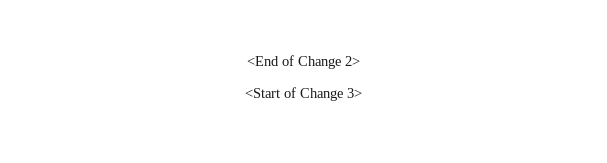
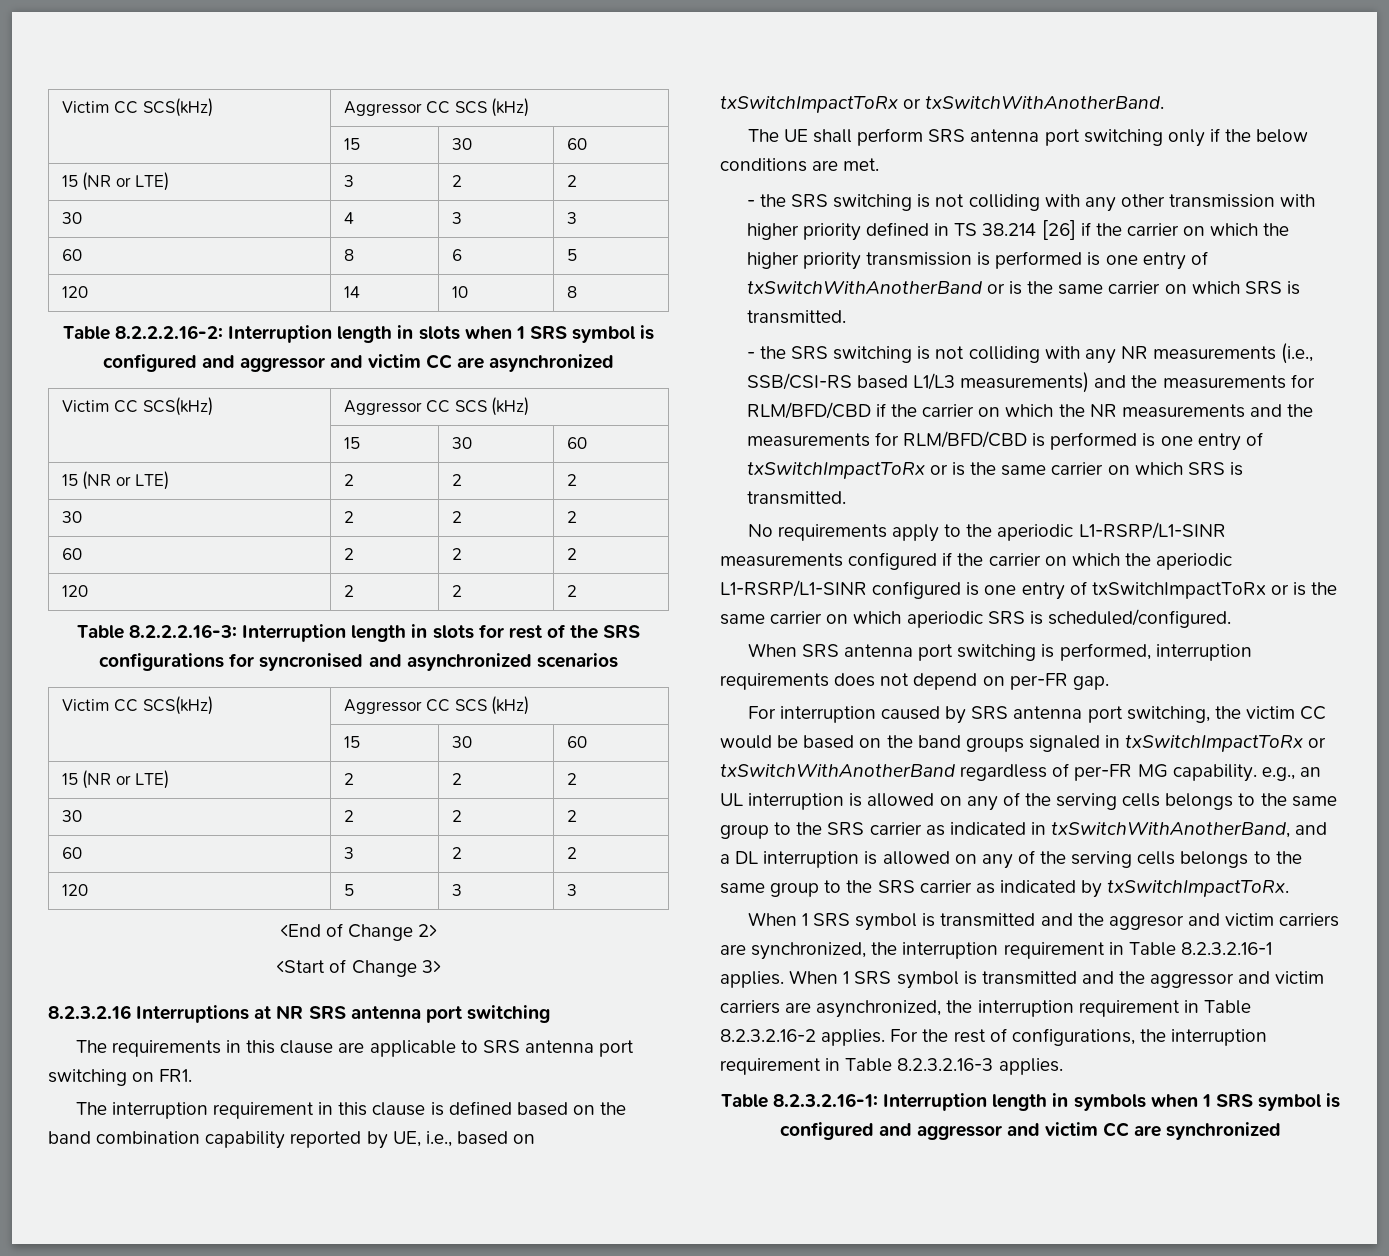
(247, 61) none -> [61,98,213,117] [343,98,530,117] [343,138,360,150] [451,138,472,150] [566,138,587,150] [61,172,170,191] [343,175,354,187] [451,175,462,187] [566,175,577,187] [61,212,82,224] [343,212,354,224] [451,212,462,224] [566,212,577,224] [61,249,82,261] [343,249,354,261] [451,249,462,261] [566,249,577,261] [61,286,88,298] [343,286,360,298] [451,286,468,298] [566,286,577,298] [62,325,655,343] [102,354,615,372] [61,397,213,416] [343,397,530,416] [343,437,360,449] [451,437,472,449] [566,437,587,449] [61,471,170,490] [343,474,354,486] [451,474,462,486] [566,474,577,486] [61,511,82,523] [343,511,354,523] [451,511,462,523] [566,511,577,523] [61,548,82,560] [343,548,354,560] [451,548,462,560] [566,548,577,560] [61,585,88,597] [343,585,354,597] [451,585,462,597] [566,585,577,597] [76,624,641,642] [99,653,618,671] [61,696,213,715] [343,696,530,715] [343,736,360,748] [451,736,472,748] [566,736,587,748] [61,770,170,789] [343,773,354,785] [451,773,462,785] [566,773,577,785] [61,810,82,822] [343,810,354,822] [451,810,462,822] [566,810,577,822] [61,847,82,859] [343,847,354,859] [451,847,462,859] [566,847,577,859] [61,884,88,896] [343,884,354,896] [451,884,462,896] [566,884,577,896] Victim CC SCS(kHz) | Aggressor CC SCS (kHz) // | 15 | 30 | 60 // 15 (NR or LTE) | 3 | 2 | 2 // 30 | 4 | 3 | 3 // 60 | 8 | 6 | 5 // 120 | 14 | 10 | 8 // Table 8.2.2.2.16-2: Interruption length in slots when 1 SRS symbol is configured and aggressor and victim CC are asynchronized // Victim CC SCS(kHz) | Aggressor CC SCS (kHz) // | 15 | 30 | 60 // 15 (NR or LTE) | 2 | 2 | 2 // 30 | 2 | 2 | 2 // 60 | 2 | 2 | 2 // 120 | 2 | 2 | 2 // Table 8.2.2.2.16-3: Interruption length in slots for rest of the SRS configurations for syncronised and asynchronized scenarios // Victim CC SCS(kHz) | Aggressor CC SCS (kHz) // | 15 | 30 | 60 // 15 (NR or LTE) | 2 | 2 | 2 // 30 | 2 | 2 | 2 // 60 | 3 | 2 | 2 // 120 | 5 | 3 | 3 //
(362, 93) none -> [48,1005,550,1023] [75,1040,635,1057] [48,1069,193,1086] [75,1101,627,1119] [48,1131,536,1149] [720,96,1165,113] [747,128,1309,147] [720,158,880,172] [746,194,1316,212] [746,220,1290,241] [746,251,1208,270] [746,281,1300,295] [746,310,846,324] [746,343,1314,364] [746,372,1315,393] [746,402,1314,419] [746,431,1263,451] [746,462,1243,479] [746,491,846,505] [747,522,1226,542] [720,552,1233,570] [720,580,1338,600] [720,609,1231,628] [747,643,1252,661] [720,673,1109,690] [747,706,1327,724] [720,735,1327,752] [720,763,1321,782] [720,792,1337,811] [720,822,1328,839] [720,850,1302,869] [720,880,1290,898] [747,912,1340,931] [720,942,1272,960] [720,970,1325,989] [720,1000,1251,1018] [720,1028,1268,1046] [720,1058,1063,1075] [720,1093,1341,1111] [779,1122,1282,1140] // 8.2.3.2.16 Interruptions at NR SRS antenna port switching // The requirements in this clause are applicable to SRS antenna port switching on FR1. // The interruption requirement in this clause is defined based on the band combination capability reported by UE, i.e., based on txSwitchImpactToRx or txSwitchWithAnotherBand. // The UE shall perform SRS antenna port switching only if the below conditions are met. // - the SRS switching is not colliding with any other transmission with higher priority defined in TS 38.214 [26] if the carrier on which the higher priority transmission is performed is one entry of txSwitchWithAnotherBand or is the same carrier on which SRS is transmitted. // - the SRS switching is not colliding with any NR measurements (i.e., SSB/CSI-RS based L1/L3 measurements) and the measurements for RLM/BFD/CBD if the carrier on which the NR measurements and the measurements for RLM/BFD/CBD is performed is one entry of txSwitchImpactToRx or is the same carrier on which SRS is transmitted. // No requirements apply to the aperiodic L1-RSRP/L1-SINR measurements configured if the carrier on which the aperiodic L1-RSRP/L1-SINR configured is one entry of txSwitchImpactToRx or is the same carrier on which aperiodic SRS is scheduled/configured. // When SRS antenna port switching is performed, interruption requirements does not depend on per-FR gap. // For interruption caused by SRS antenna port switching, the victim CC would be based on the band groups signaled in txSwitchImpactToRx or txSwitchWithAnotherBand regardless of per-FR MG capability. e.g., an UL interruption is allowed on any of the serving cells belongs to the same group to the SRS carrier as indicated in txSwitchWithAnotherBand, and a DL interruption is allowed on any of the serving cells belongs to the same group to the SRS carrier as indicated by txSwitchImpactToRx. // When 1 SRS symbol is transmitted and the aggresor and victim carriers are synchronized, the interruption requirement in Table 8.2.3.2.16-1 applies. When 1 SRS symbol is transmitted and the aggressor and victim carriers are asynchronized, the interruption requirement in Table 8.2.3.2.16-2 applies. For the rest of configurations, the interruption requirement in Table 8.2.3.2.16-3 applies. // Table 8.2.3.2.16-1: Interruption length in symbols when 1 SRS symbol is configured and aggressor and victim CC are synchronized

